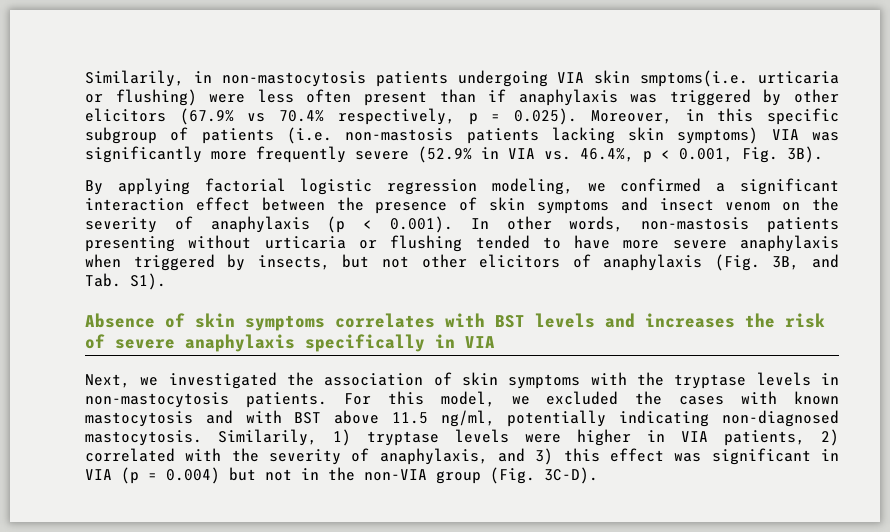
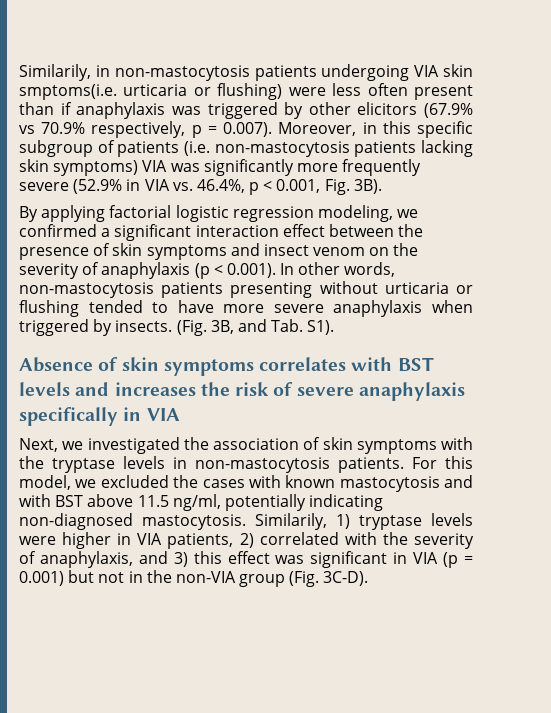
[279,110,325,122] 70.4% -> [41,122,86,134] 70.9%
[514,108,578,125] 0.025). -> [223,122,273,137] 0.007).
[345,128,454,141] non-mastosis -> [214,141,350,157] non-mastocytosis
[641,217,750,230] non-mastosis -> [19,282,154,298] non-mastocytosis
[257,254,703,271] insects, but not other elicitors of anaphylaxis -> [115,320,173,332] insects.
[166,467,220,484] 0.004) -> [19,571,64,586] 0.001)

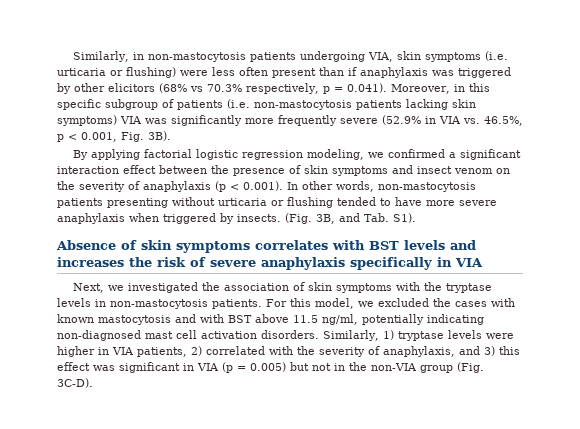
[19,64,91,81] Similarily, -> [73,51,130,62] Similarly,
[414,64,473,77] [19,84,117,100] VIA skin smptoms(i.e. -> [368,51,509,62] VIA, skin symptoms (i.e.
[424,103,473,118] [19,122,86,134] (67.9% vs 70.9% -> [159,83,242,93] (68% vs 70.3%
[223,122,273,137] 0.007). -> [346,83,387,93] 0.041).
[196,179,245,193] 46.4%, -> [484,116,523,126] 46.5%,
[142,513,327,530] mastocytosis. Similarily, -> [145,330,379,341] mast cell activation disorders. Similarly,
[19,571,64,586] 0.001) -> [250,362,286,372] 0.005)

